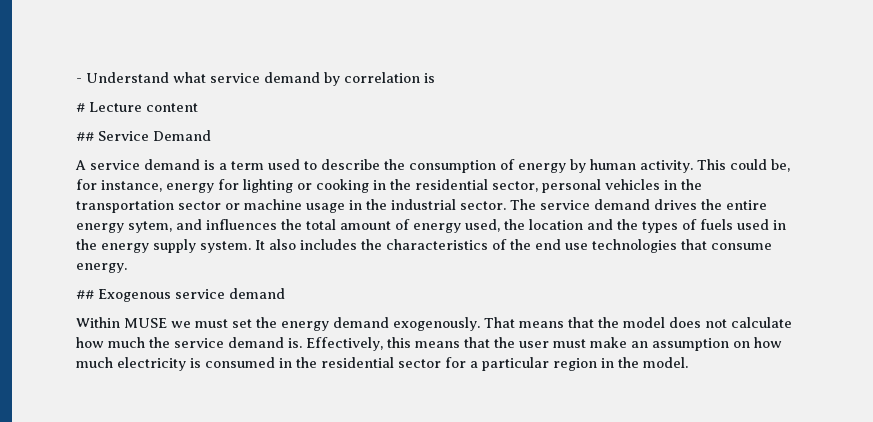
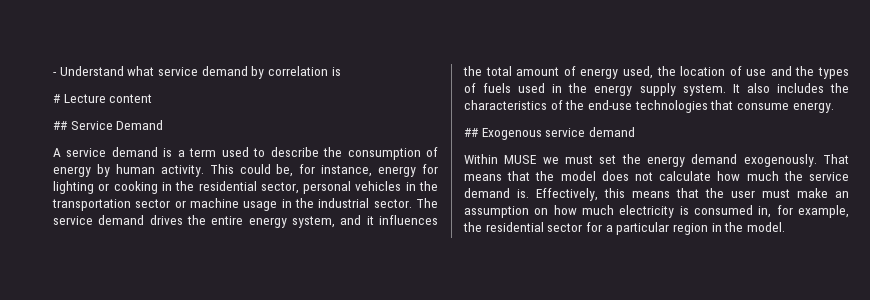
[128,219,202,233] sytem, and -> [292,215,374,228] system, and it
(583, 224) none -> [729,66,767,76] of use
[535,239,588,250] end use -> [587,100,632,110] end-use
[279,358,292,368] in -> [758,205,849,218] in, for example,

